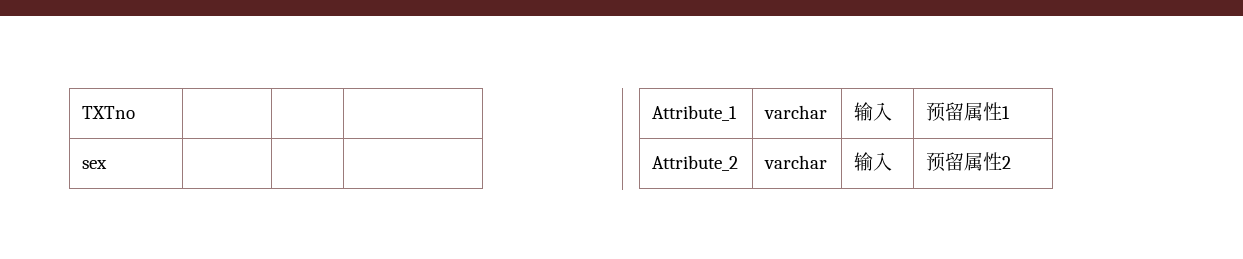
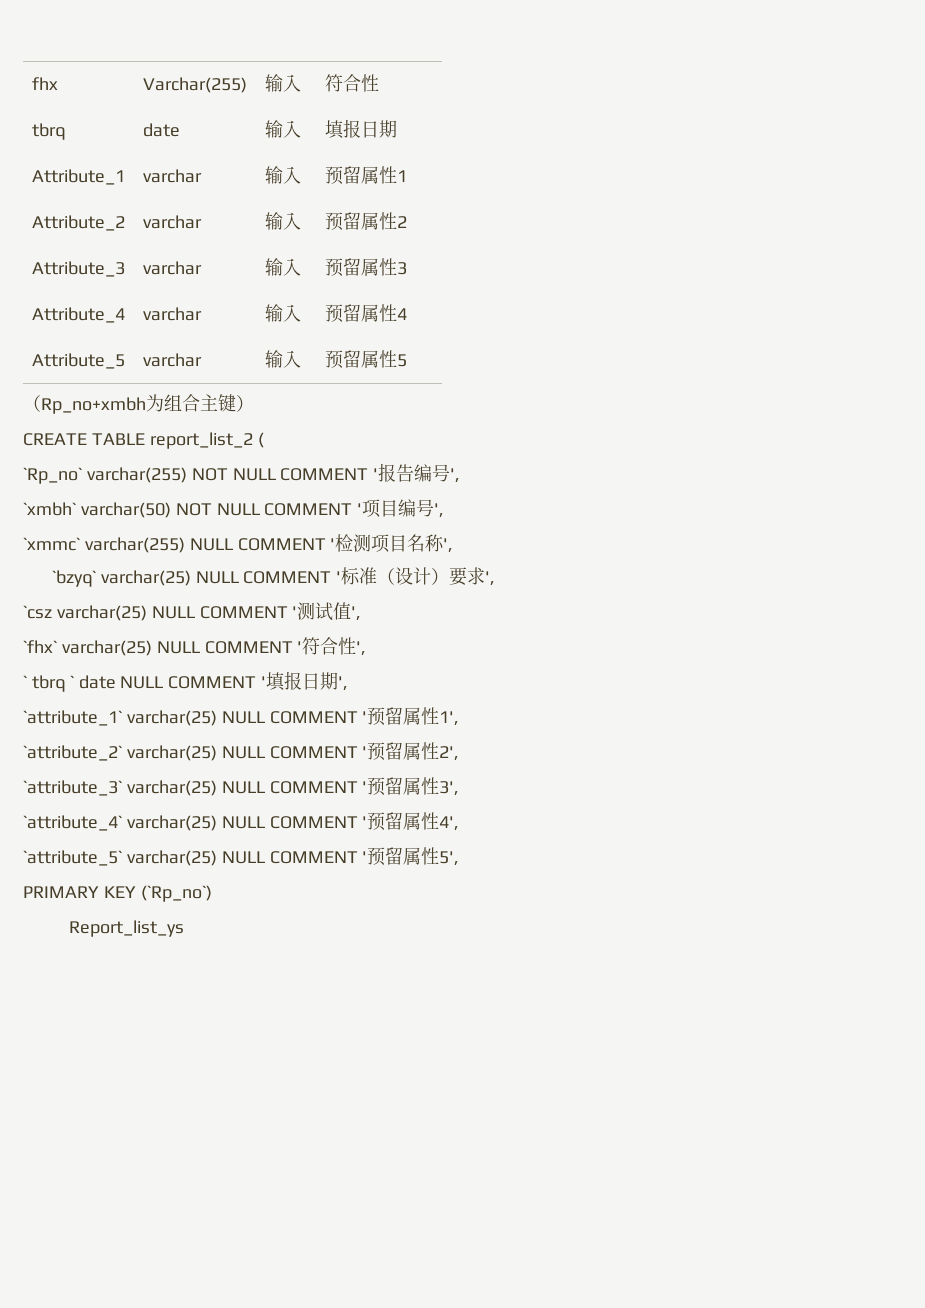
[82,106,136,119] [82,160,108,169] TXTno | | | // sex | | | -> [31,77,58,90] [142,77,247,93] [264,74,301,92] [324,74,379,92] [31,123,65,140] [142,123,180,137] [264,120,301,138] [324,119,397,139] fhx | Varchar(255) | 输入 | 符合性 // tbrq | date | 输入 | 填报日期
(1012, 162) none -> [31,261,125,277] [142,261,202,275] [264,258,301,276] [324,258,407,277] [31,307,125,323] [142,307,202,321] [264,304,301,322] [324,304,407,323] [31,353,125,369] [142,353,202,367] [264,350,301,368] [324,350,407,369] [23,394,254,414] [23,432,264,449] [23,463,461,484] [23,499,445,518] [23,534,454,553] [51,567,496,587] [23,602,362,621] [23,637,367,656] [23,671,349,692] [23,707,460,726] [23,742,460,761] [23,777,460,796] [23,812,460,831] [23,847,460,866] [23,885,212,902] [68,920,184,937] // Attribute_3 | varchar | 输入 | 预留属性3 // Attribute_4 | varchar | 输入 | 预留属性4 // Attribute_5 | varchar | 输入 | 预留属性5 // （Rp_no+xmbh为组合主键） // CREATE TABLE report_list_2 ( // `Rp_no` varchar(255) NOT NULL COMMENT '报告编号', // `xmbh` varchar(50) NOT NULL COMMENT '项目编号', // `xmmc` varchar(255) NULL COMMENT '检测项目名称', // `bzyq` varchar(25) NULL COMMENT '标准（设计）要求', // `csz varchar(25) NULL COMMENT '测试值', // `fhx` varchar(25) NULL COMMENT '符合性', // ` tbrq ` date NULL COMMENT '填报日期', // `attribute_1` varchar(25) NULL COMMENT '预留属性1', // `attribute_2` varchar(25) NULL COMMENT '预留属性2', // `attribute_3` varchar(25) NULL COMMENT '预留属性3', // `attribute_4` varchar(25) NULL COMMENT '预留属性4', // `attribute_5` varchar(25) NULL COMMENT '预留属性5', // PRIMARY KEY (`Rp_no`) // Report_list_ys

